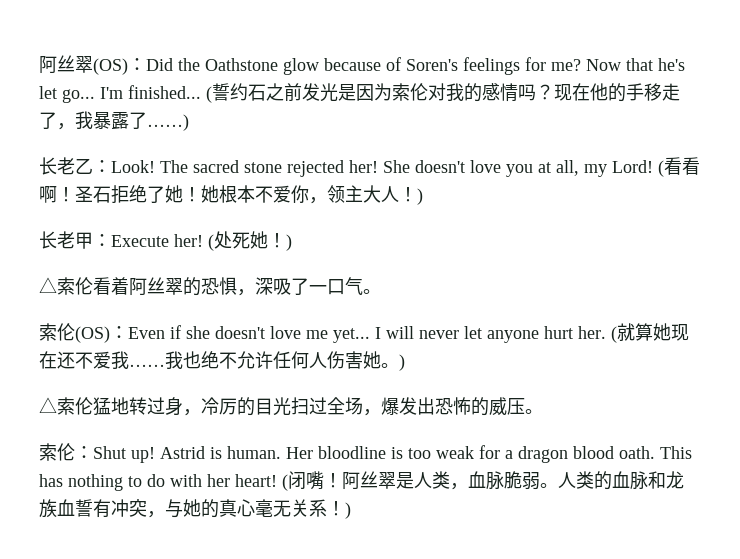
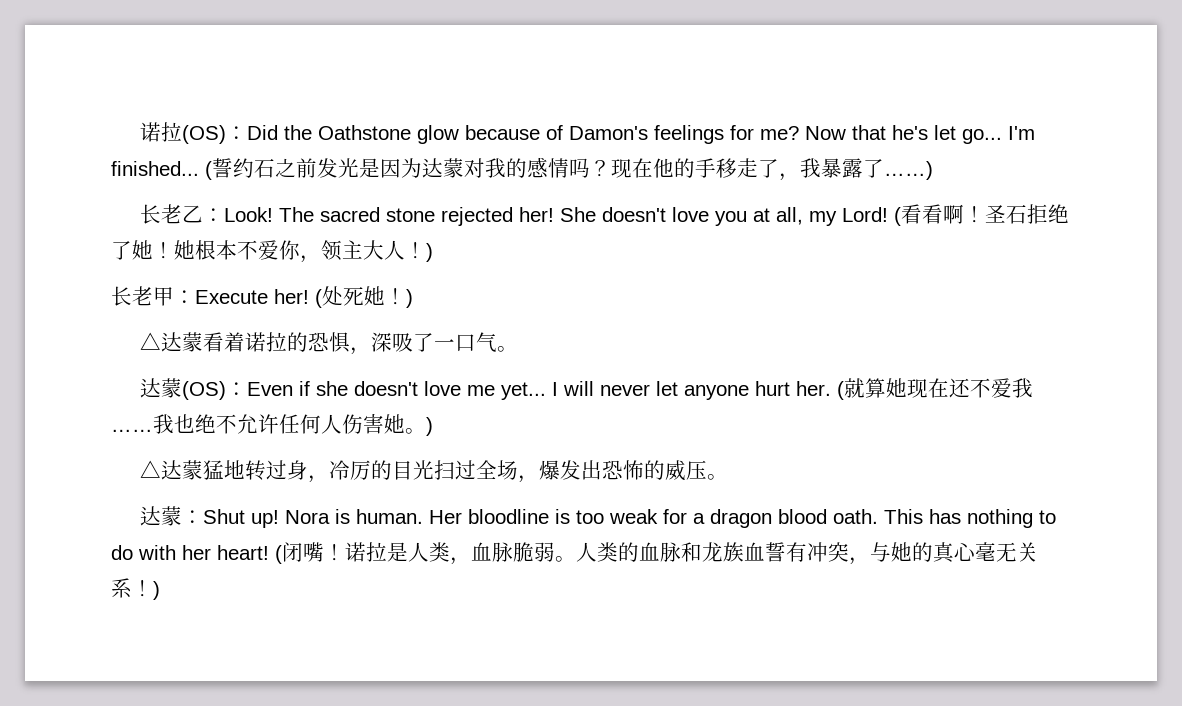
[39,55,93,74] 阿丝翠 -> [140,122,183,142] 诺拉
[406,59,458,71] Soren's -> [569,126,649,140] Damon's
[392,83,428,101] 索伦 -> [422,158,464,178] 达蒙
[57,277,183,296] 索伦看着阿丝翠 -> [161,332,288,352] 达蒙看着诺拉
[39,323,75,341] 索伦 -> [140,378,183,398] 达蒙
[57,397,93,415] 索伦 -> [161,460,204,480] 达蒙
[39,443,75,461] 索伦 -> [140,506,183,526] 达蒙
[160,446,205,459] Astrid -> [285,510,331,524] Nora
[342,471,396,490] 阿丝翠 -> [345,542,387,562] 诺拉

